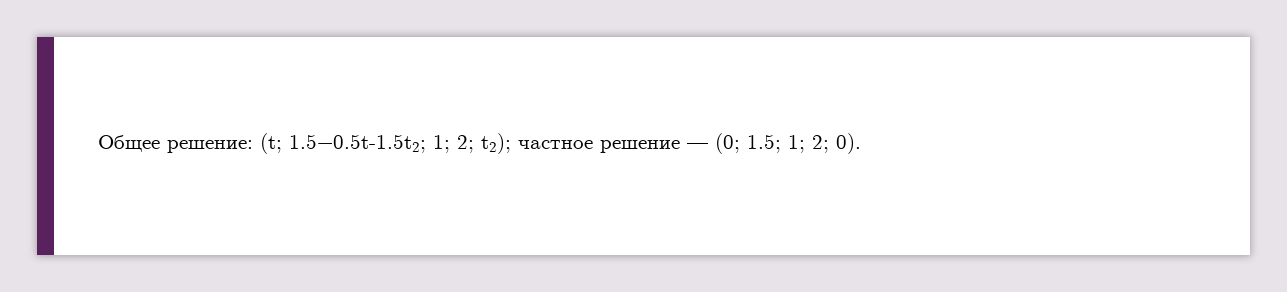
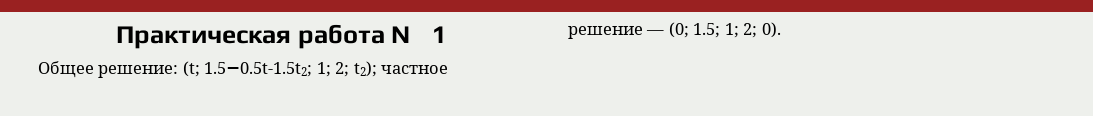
(98, 143) none -> [115,24,448,49] Практическая работа № 1 //

